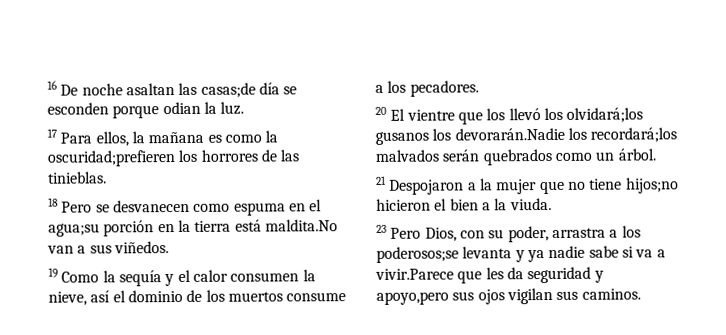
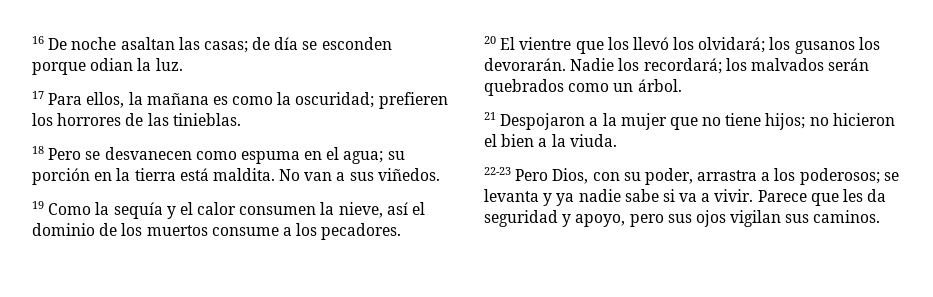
[200,82,256,98] casas;de -> [203,37,271,53] casas; de
[47,150,175,167] oscuridad;prefieren -> [295,92,448,109] oscuridad; prefieren
[48,223,100,237] agua;su -> [343,151,405,164] agua; su
[264,219,338,232] maldita.No -> [212,168,301,181] maldita. No
[566,107,644,123] [375,127,678,145] olvidará;los gusanos los devorarán.Nadie los recordará;los -> [698,37,880,54] [484,58,747,74] olvidará; los gusanos los devorarán. Nadie los recordará; los
[625,177,679,194] hijos;no -> [765,113,829,130] hijos; no
[376,224,387,233] 23 -> [484,167,511,175] 22-23
[376,246,459,263] poderosos;se -> [799,168,899,185] poderosos; se
[375,268,454,280] vivir.Parece -> [714,189,807,202] vivir. Parece
[376,291,449,305] apoyo,pero -> [575,214,664,227] apoyo, pero

